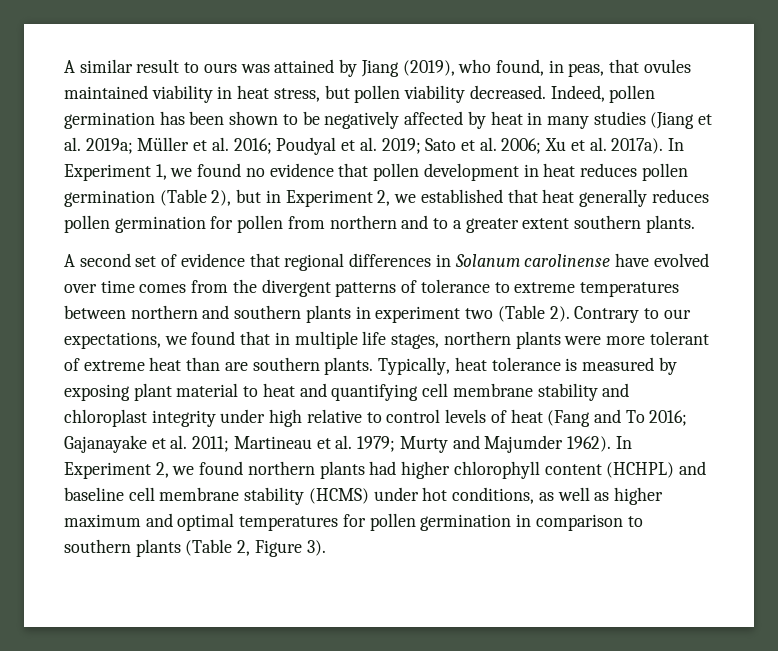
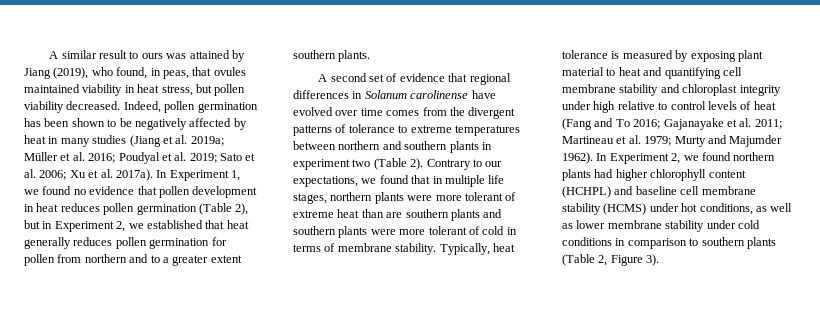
[324,357,374,375] plants. -> [450,209,503,221] [293,226,517,238] [293,243,437,255] plants and southern plants were more tolerant of cold in terms of membrane stability.
[613,487,663,505] [64,513,512,531] higher maximum and optimal temperatures for pollen germination -> [576,220,760,232] [562,237,612,246] lower membrane stability under cold conditions

